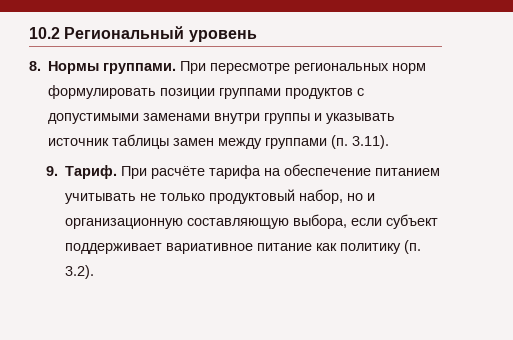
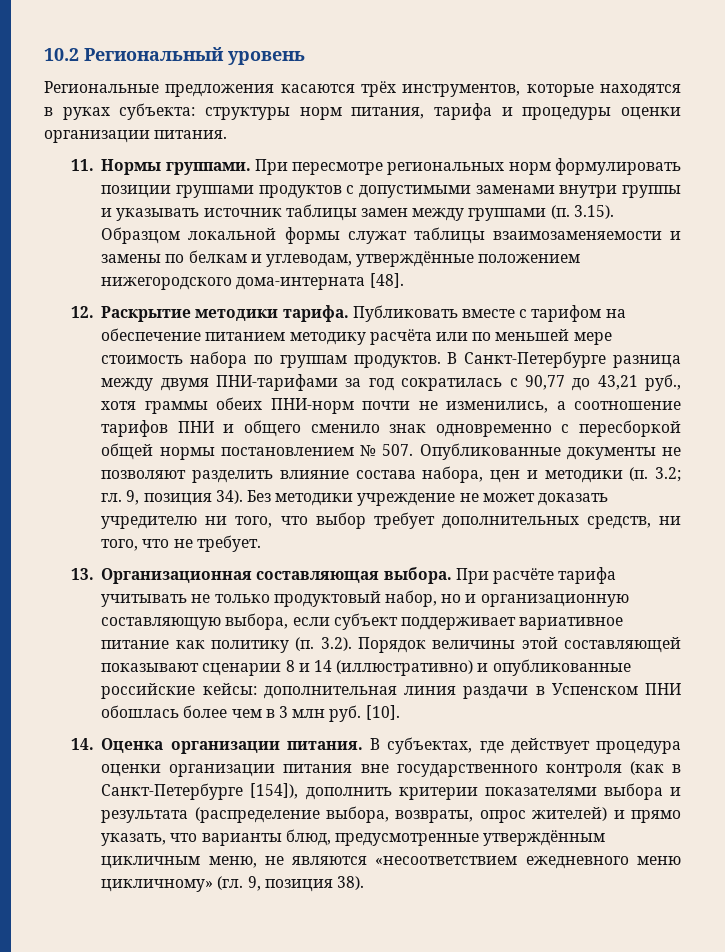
[29,61,41,71] 8. -> [44,81,681,97] [44,103,682,120] [44,130,228,143] [70,159,94,171] Региональные предложения касаются трёх инструментов, которые находятся в руках субъекта: структуры норм питания, тарифа и процедуры оценки организации питания. // 11.
[352,135,390,149] [46,164,441,179] 3.11). // 9. Тариф. При расчёте тарифа на обеспечение питанием -> [573,205,614,219] [101,227,681,244] [101,250,581,267] [101,273,404,290] [70,305,626,322] [101,328,612,345] [101,351,681,368] [101,374,681,391] [101,397,681,414] [101,420,681,437] [101,443,681,460] [101,466,682,483] [101,490,608,506] [101,512,681,529] [101,535,261,552] [70,567,617,584] 3.15). Образцом локальной формы служат таблицы взаимозаменяемости и замены по белкам и углеводам, утверждённые положением нижегородского дома-интерната [48]. // 12. Раскрытие методики тарифа. Публиковать вместе с тарифом на обеспечение питанием методику расчёта или по меньшей мере стоимость набора по группам продуктов. В Санкт-Петербурге разница между двумя ПНИ-тарифами за год сократилась с 90,77 до 43,21 руб., хотя граммы обеих ПНИ-норм почти не изменились, а соотношение тарифов ПНИ и общего сменило знак одновременно с пересборкой общей нормы постановлением № 507. Опубликованные документы не позволяют разделить влияние состава набора, цен и методики (п. 3.2; гл. 9, позиция 34). Без методики учреждение не может доказать учредителю ни того, что выбор требует дополнительных средств, ни того, что не требует. // 13. Организационная составляющая выбора. При расчёте тарифа
(95, 272) none -> [357,637,681,653] [101,659,631,676] [101,683,681,699] [101,705,400,722] [70,737,681,754] [101,761,681,777] [101,783,681,800] [101,806,681,823] [101,829,606,846] [101,856,681,869] [101,876,365,892] Порядок величины этой составляющей показывают сценарии 8 и 14 (иллюстративно) и опубликованные российские кейсы: дополнительная линия раздачи в Успенском ПНИ обошлась более чем в 3 млн руб. [10]. // 14. Оценка организации питания. В субъектах, где действует процедура оценки организации питания вне государственного контроля (как в Санкт-Петербурге [154]), дополнить критерии показателями выбора и результата (распределение выбора, возвраты, опрос жителей) и прямо указать, что варианты блюд, предусмотренные утверждённым цикличным меню, не являются «несоответствием ежедневного меню цикличному» (гл. 9, позиция 38).

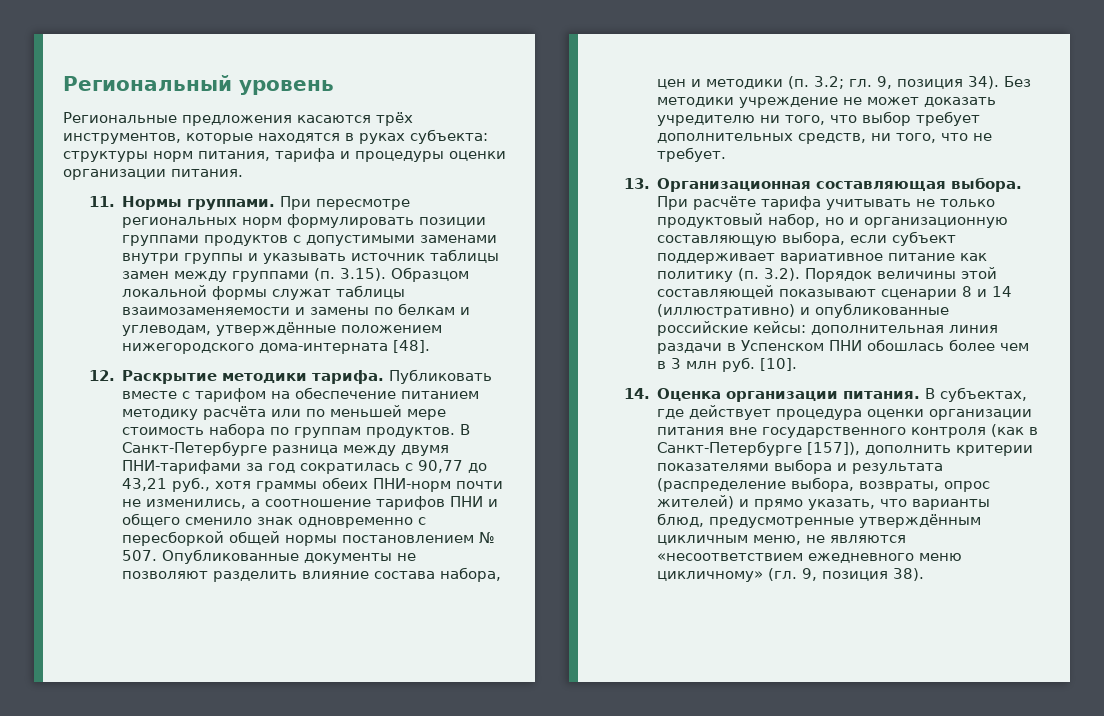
[44,48,79,61] 10.2 -> (63, 83) none
[250,783,299,799] [154]), -> [806,442,860,455] [157]),

